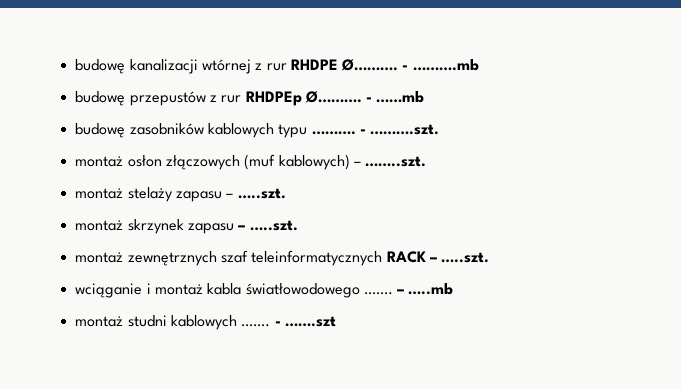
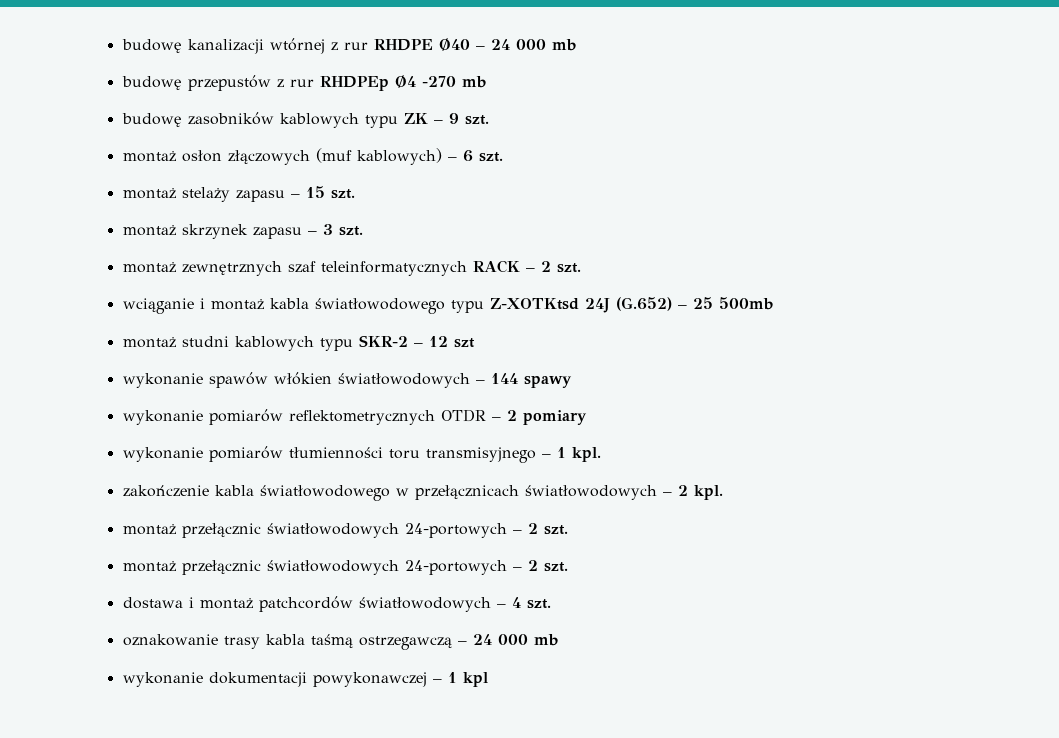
[342,59,479,71] Ø………. - ……….mb -> [438,38,576,51] Ø40 – 24 000 mb
[305,91,425,103] Ø………. - ……mb -> [394,75,486,88] Ø4 -270 mb
[311,124,440,135] ………. - ……….szt. -> [403,113,489,125] ZK – 9 szt.
[365,156,427,167] ……..szt. -> [462,150,503,162] 6 szt.
[237,188,286,199] …..szt. -> [305,186,355,199] 15 szt.
[249,220,298,231] …..szt. -> [322,224,363,236] 3 szt.
[441,252,490,263] …..szt. -> [540,261,581,273] 2 szt.
[363,283,454,295] [75,315,336,330] ……. – …..mb // montaż studni kablowych ……. - …….szt -> [450,297,773,313] [122,335,475,351] [122,372,572,388] [122,409,587,425] [122,446,601,463] [122,485,723,501] [122,523,568,538] [122,560,568,575] [122,596,551,612] [122,634,558,650] [122,672,488,687] typu Z-XOTKtsd 24J (G.652) – 25 500mb // montaż studni kablowych typu SKR-2 – 12 szt // wykonanie spawów włókien światłowodowych – 144 spawy // wykonanie pomiarów reflektometrycznych OTDR – 2 pomiary // wykonanie pomiarów tłumienności toru transmisyjnego – 1 kpl. // zakończenie kabla światłowodowego w przełącznicach światłowodowych – 2 kpl. // montaż przełącznic światłowodowych 24-portowych – 2 szt. // montaż przełącznic światłowodowych 24-portowych – 2 szt. // dostawa i montaż patchcordów światłowodowych – 4 szt. // oznakowanie trasy kabla taśmą ostrzegawczą – 24 000 mb // wykonanie dokumentacji powykonawczej – 1 kpl

